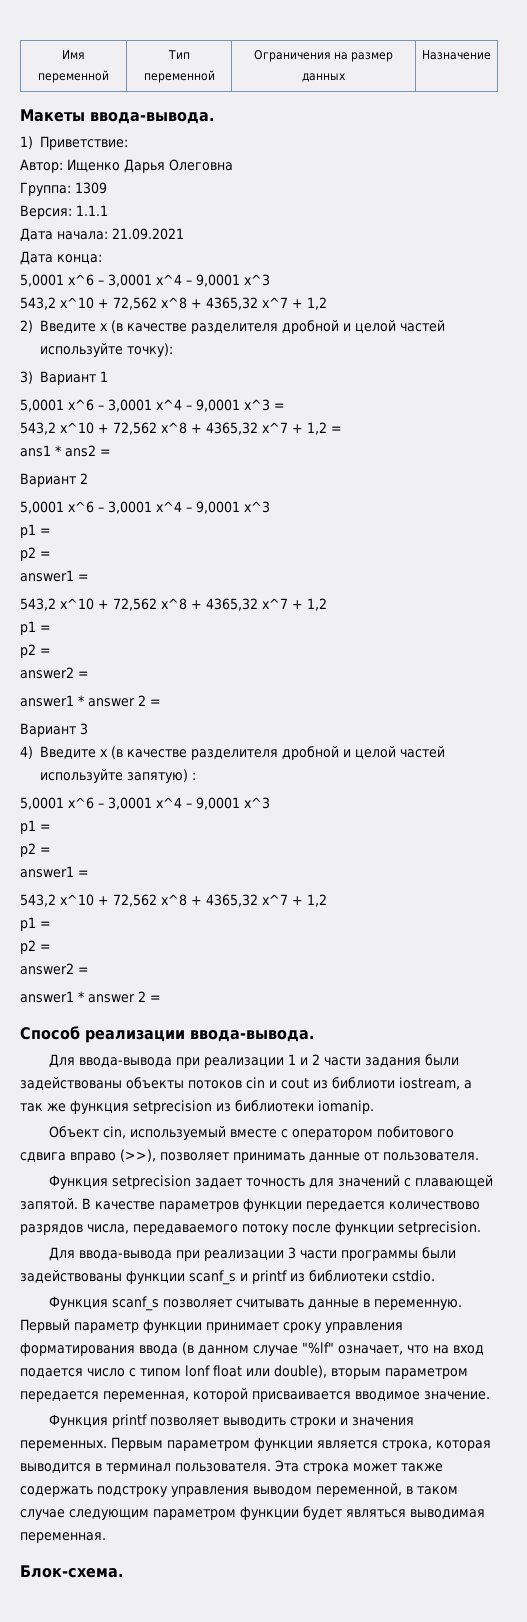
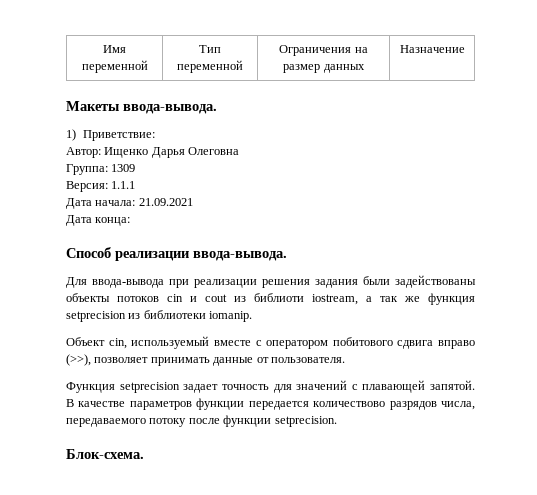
[20,274,270,287] [20,297,327,310] [20,320,445,334] [39,343,173,357] [20,371,108,385] [20,399,285,412] [20,422,342,435] [20,445,111,457] [20,473,88,487] [20,501,270,514] [20,524,51,538] [20,547,51,561] [20,570,89,582] [20,598,327,611] [20,621,51,635] [20,644,51,658] [20,667,89,679] [20,695,161,707] [20,723,88,737] [20,746,445,760] [39,769,196,783] [20,797,270,810] [20,820,51,834] [20,843,51,857] [20,866,89,878] [20,894,327,907] [20,917,51,931] [20,940,51,954] [20,963,89,975] [20,991,161,1003] // 5,0001 x^6 – 3,0001 x^4 – 9,0001 x^3 // 543,2 x^10 + 72,562 x^8 + 4365,32 x^7 + 1,2 // 2) Введите х (в качестве разделителя дробной и целой частей используйте точку): // 3) Вариант 1 // 5,0001 x^6 – 3,0001 x^4 – 9,0001 x^3 = // 543,2 x^10 + 72,562 x^8 + 4365,32 x^7 + 1,2 = // ans1 * ans2 = // Вариант 2 // 5,0001 x^6 – 3,0001 x^4 – 9,0001 x^3 // p1 = // p2 = // answer1 = // 543,2 x^10 + 72,562 x^8 + 4365,32 x^7 + 1,2 // p1 = // p2 = // answer2 = // answer1 * answer 2 = // Вариант 3 // 4) Введите х (в качестве разделителя дробной и целой частей используйте запятую) : // 5,0001 x^6 – 3,0001 x^4 – 9,0001 x^3 // p1 = // p2 = // answer1 = // 543,2 x^10 + 72,562 x^8 + 4365,32 x^7 + 1,2 // p1 = // p2 = // answer2 = // answer1 * answer 2 = -> (131, 221) none
[287,1054,361,1066] 1 и 2 части -> [262,279,310,288] решения
[48,1247,456,1261] [20,1270,435,1285] [48,1296,462,1311] [20,1319,403,1333] [20,1342,484,1356] [20,1365,468,1379] [20,1388,490,1402] [48,1414,414,1428] [20,1437,491,1451] [20,1460,443,1474] [20,1483,458,1497] [20,1506,485,1520] [20,1532,106,1543] // Для ввода-вывода при реализации 3 части программы были задействованы функции scanf_s и printf из библиотеки cstdio. // Функция scanf_s позволяет считывать данные в переменную. Первый параметр функции принимает сроку управления форматирования ввода (в данном случае "%lf" означает, что на вход подается число с типом lonf float или double), вторым параметром передается переменная, которой присваивается вводимое значение. // Функция printf позволяет выводить строки и значения переменных. Первым параметром функции является строка, которая выводится в терминал пользователя. Эта строка может также содержать подстроку управления выводом переменной, в таком случае следующим параметром функции будет являться выводимая переменная. -> (337, 421) none

